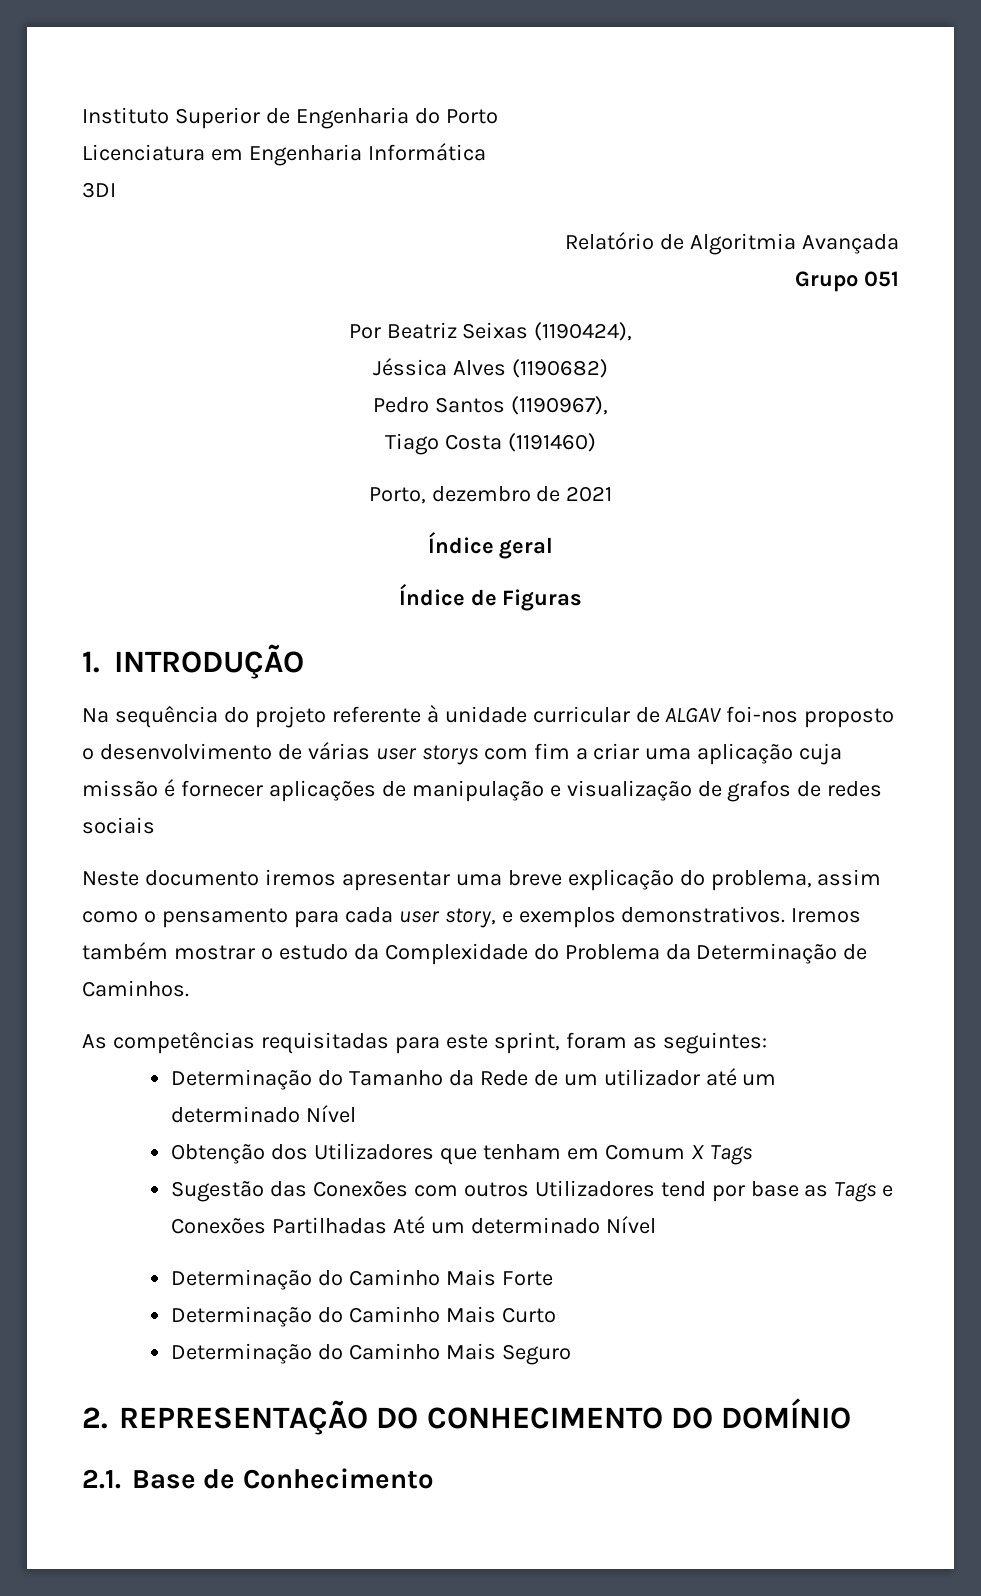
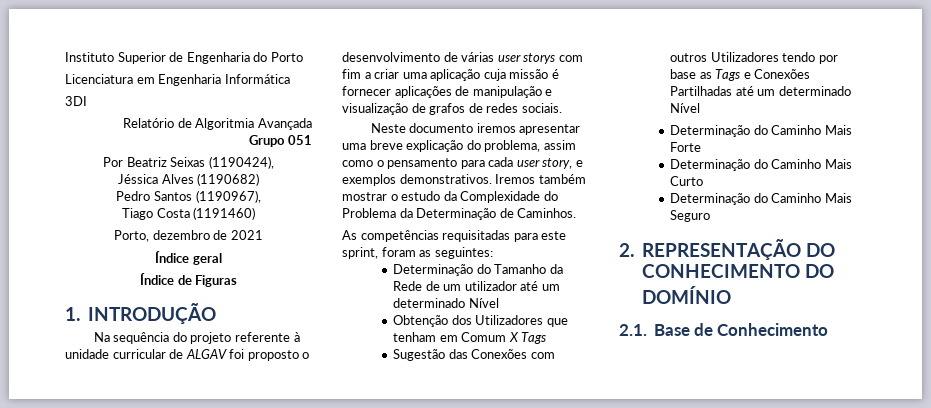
[726,706,799,723] foi-nos -> [229,349,245,359] foi
[82,817,155,834] sociais -> [521,103,562,113] sociais.
[660,1181,706,1197] tend -> [782,52,816,62] tendo
[392,1216,425,1234] Até -> [735,86,754,96] até

